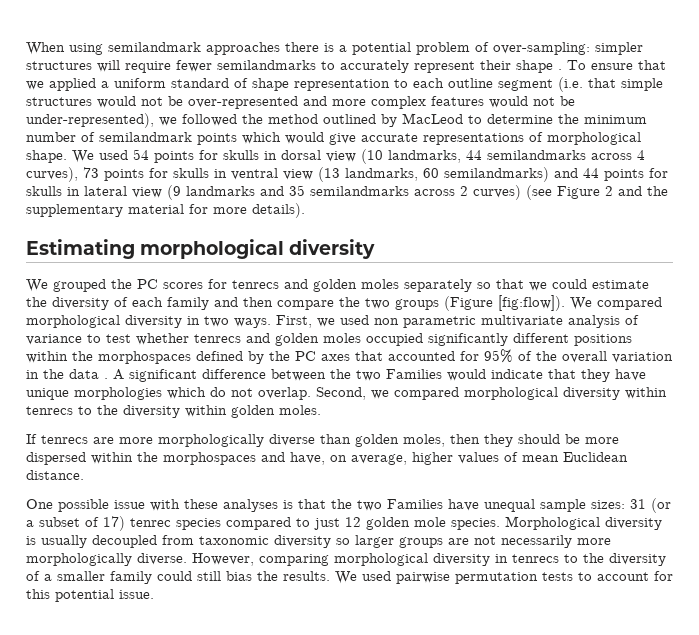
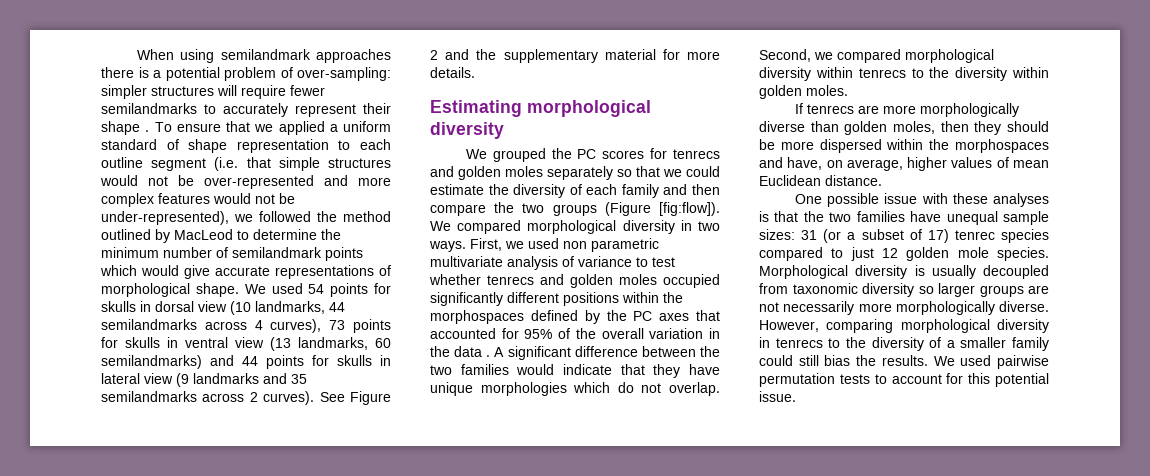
[473,185,552,200] curves) (see -> [263,391,345,405] curves). See
[252,203,305,218] details). -> [430,67,475,78] details.
[386,369,442,379] Families -> [460,364,509,375] families
[387,499,443,509] Families -> [856,211,905,222] families

